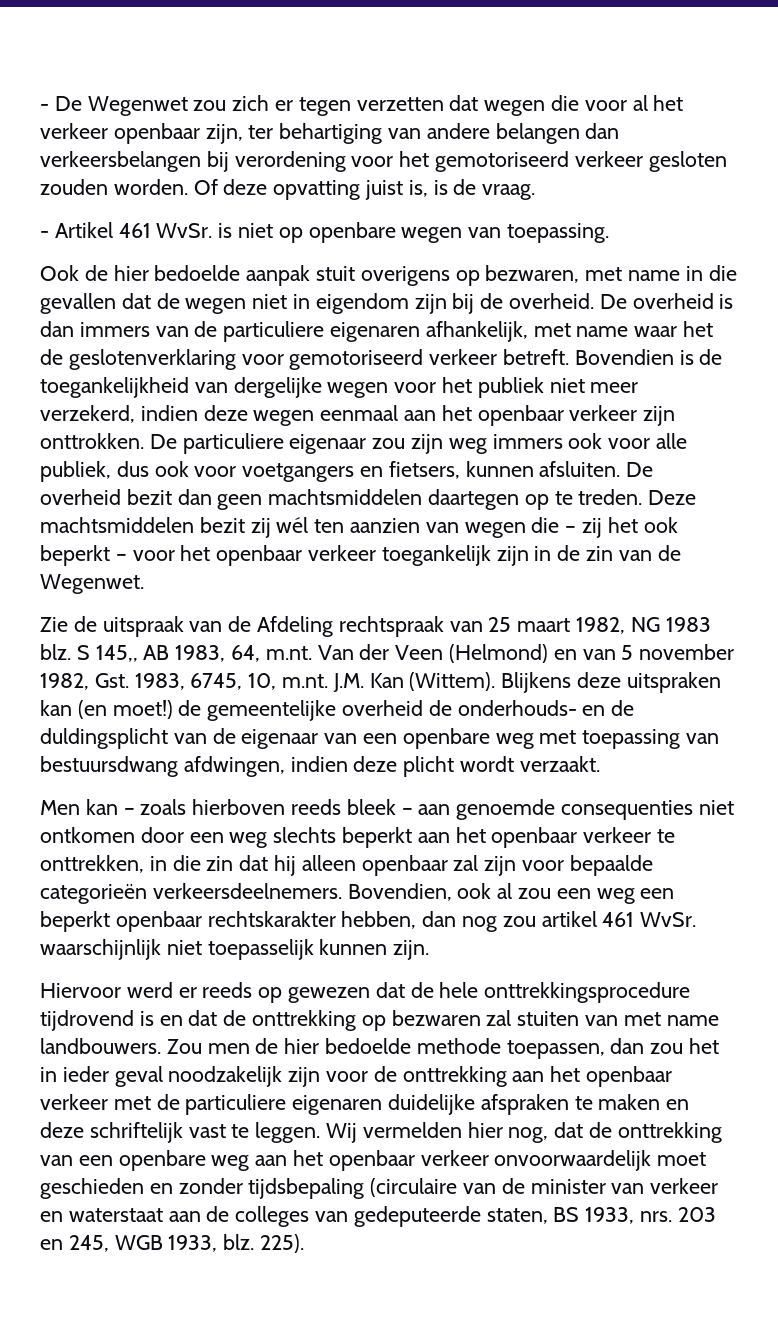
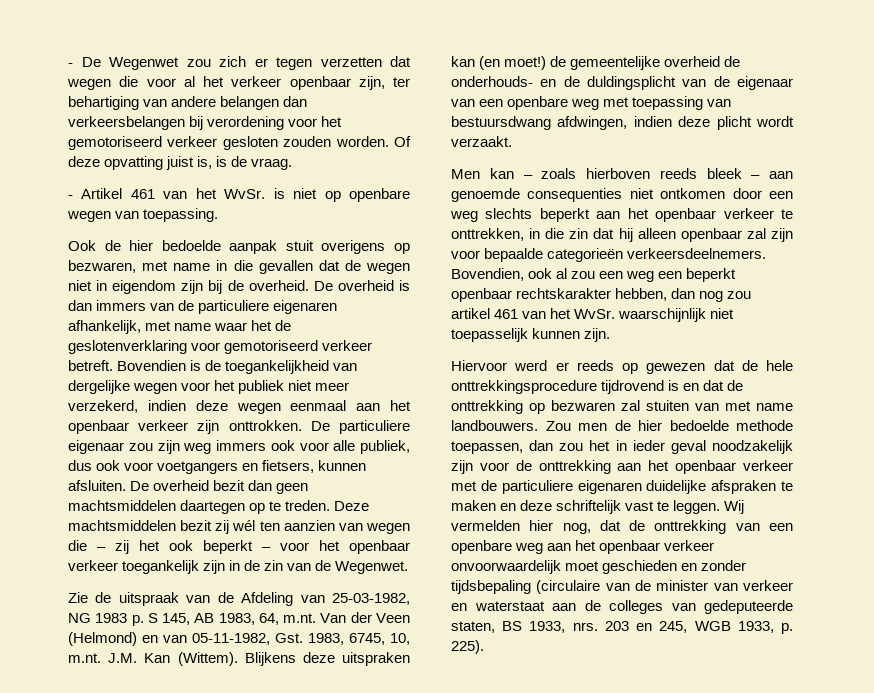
(151, 230) none -> [163,188,217,199] van het
[338,616,711,637] [40,644,138,662] rechtspraak van 25 maart 1982, NG 1983 blz. S 145,, -> [300,593,410,605] [68,613,191,626] van 25-03-1982, NG 1983 p. S 145,
[621,644,735,660] [40,673,89,690] 5 november 1982, -> [192,633,270,645] 05-11-1982,
(635, 919) none -> [522,308,572,319] van het
[223,1234,255,1250] blz. -> [781,623,793,634] p.

